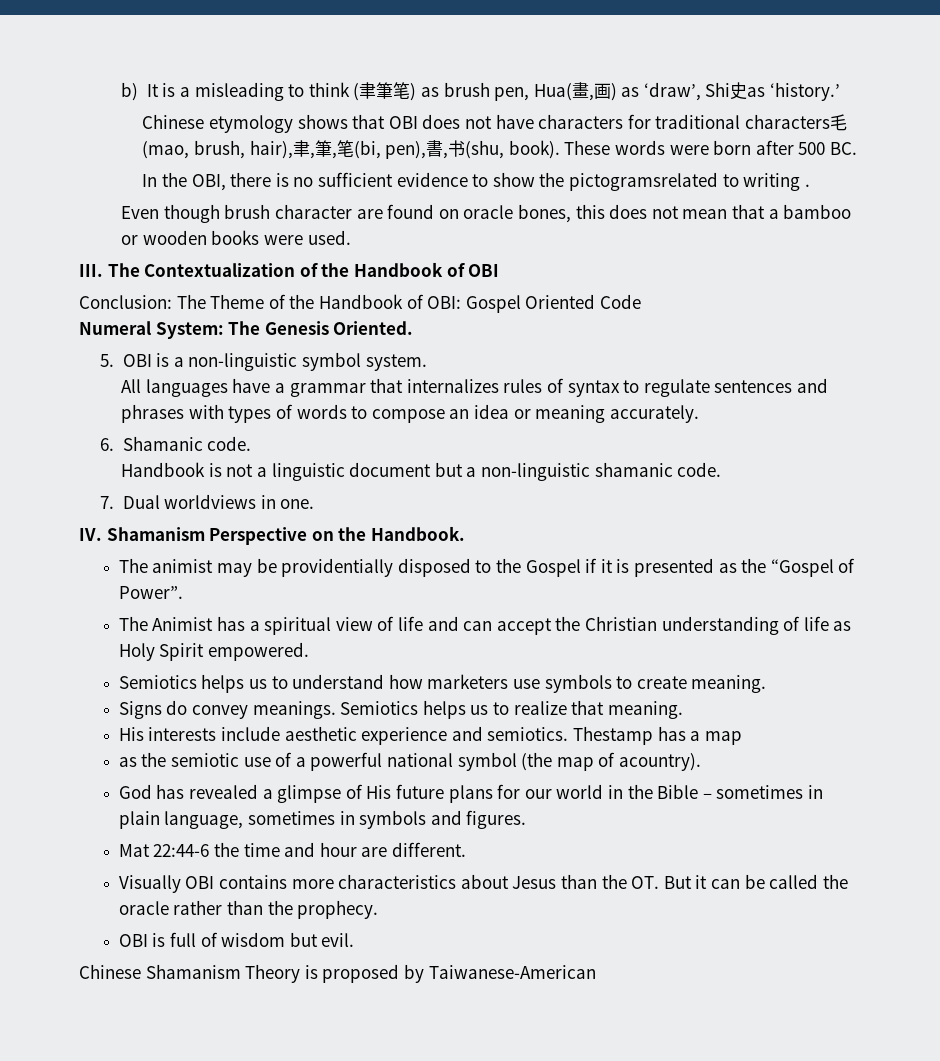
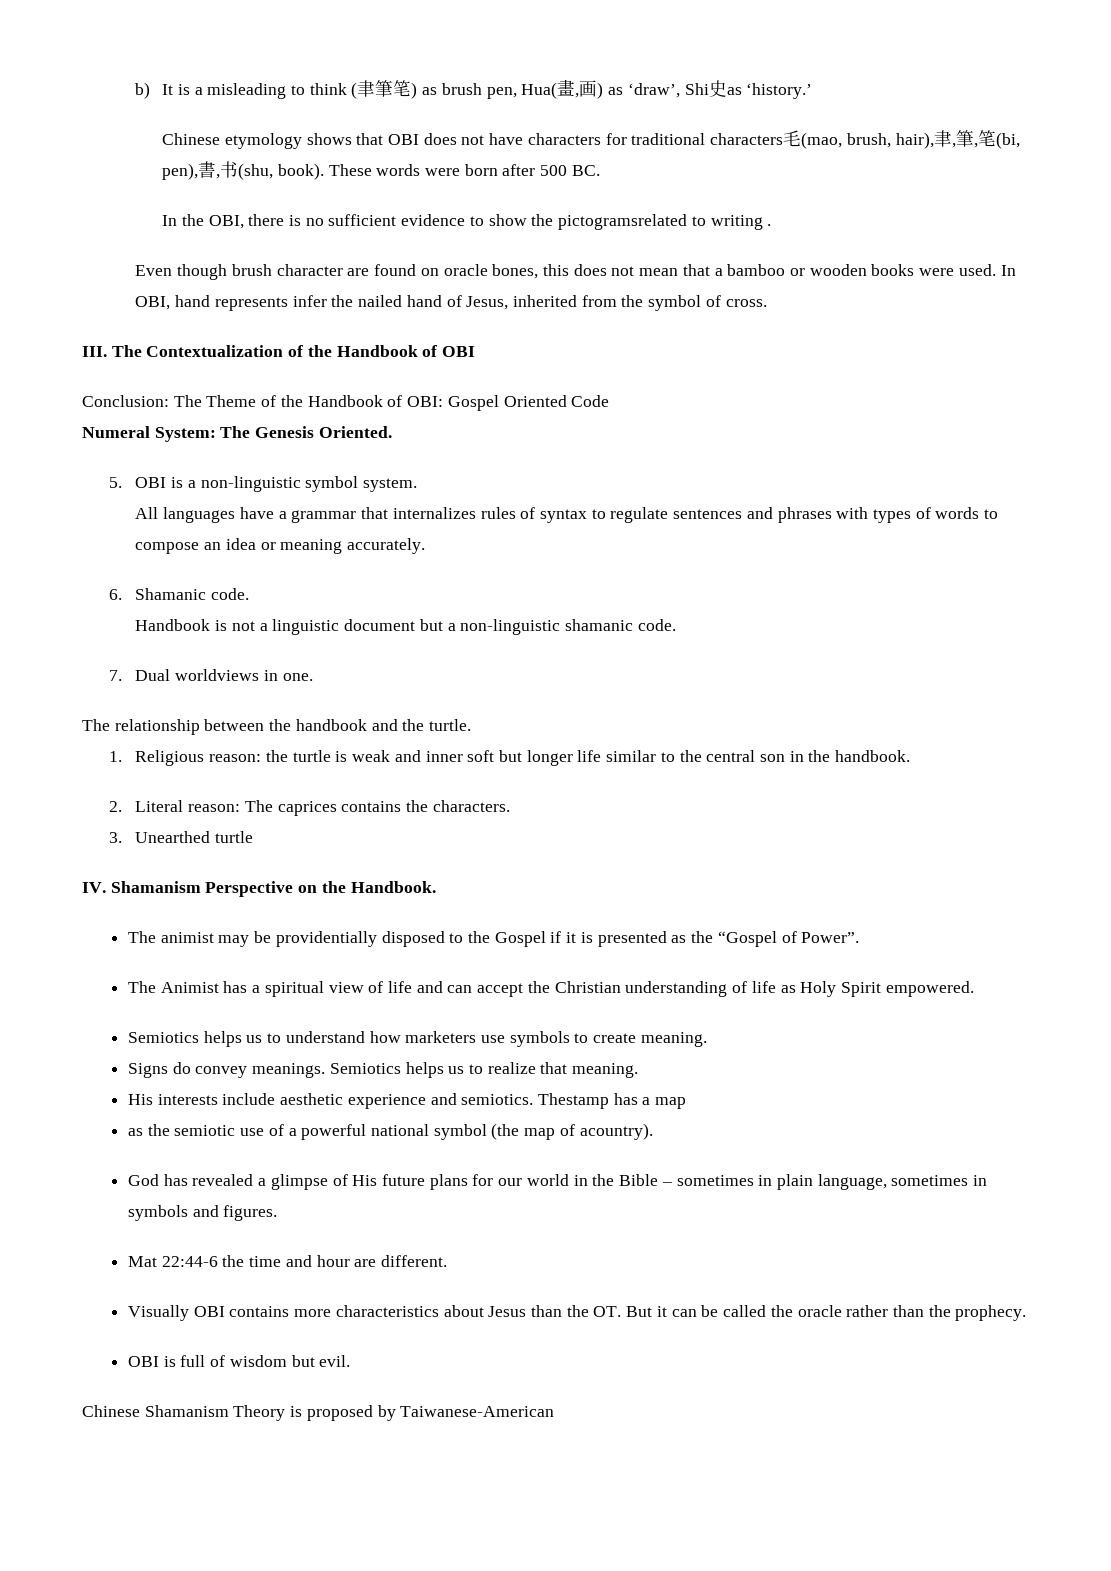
(351, 237) none -> [1000,265,1016,276] [135,295,767,311] In OBI, hand represents infer the nailed hand of Jesus, inherited from the symbol of cross.
(315, 504) none -> [82,719,472,735] [108,750,911,766] [108,800,510,816] [108,831,254,843] // The relationship between the handbook and the turtle. // 1. Religious reason: the turtle is weak and inner soft but longer life similar to the central son in the handbook. // 2. Literal reason: The caprices contains the characters. // 3. Unearthed turtle

